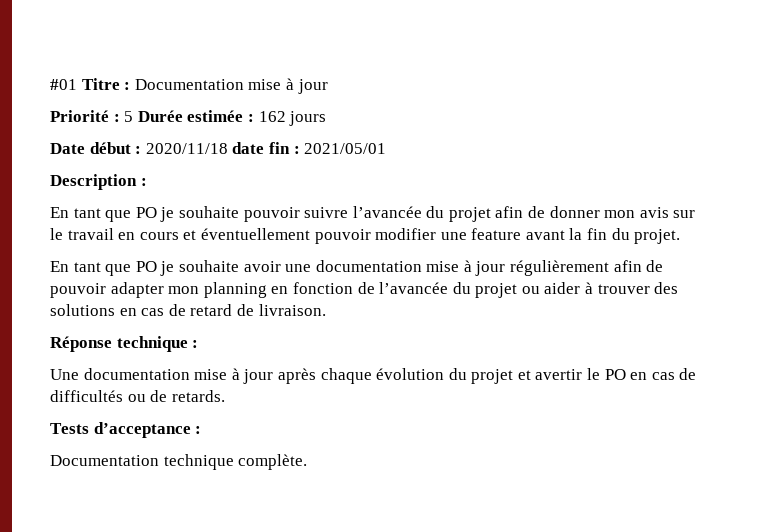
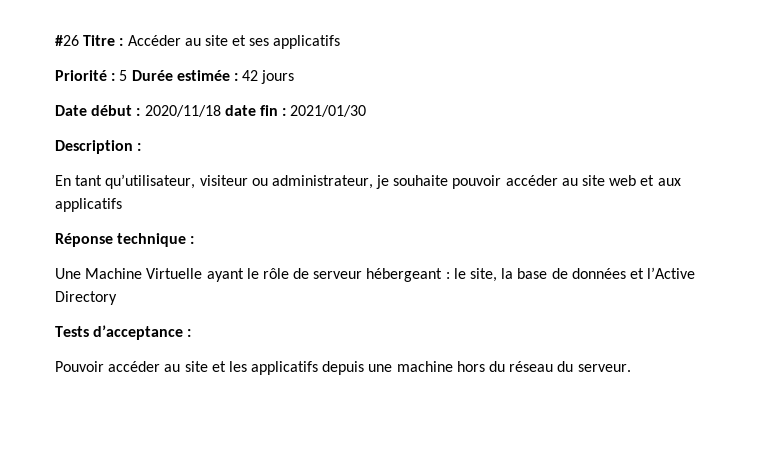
[50,79,77,90] #01 -> [55,35,79,46] #26
[134,78,328,94] Documentation mise à jour -> [127,35,341,49] Accéder au site et ses applicatifs
[258,111,286,122] 162 -> [242,70,259,81] 42
[304,143,387,154] 2021/05/01 -> [290,105,367,117] 2021/01/30
[105,206,696,222] [50,228,681,244] [50,260,664,276] [50,282,679,298] [50,304,326,316] [50,336,199,352] [50,368,697,384] [50,390,225,402] [50,422,202,438] [50,454,308,470] que PO je souhaite pouvoir suivre l’avancée du projet afin de donner mon avis sur le travail en cours et éventuellement pouvoir modifier une feature avant la fin du projet. // En tant que PO je souhaite avoir une documentation mise à jour régulièrement afin de pouvoir adapter mon planning en fonction de l’avancée du projet ou aider à trouver des solutions en cas de retard de livraison. // Réponse technique : // Une documentation mise à jour après chaque évolution du projet et avertir le PO en cas de difficultés ou de retards. // Tests d’acceptance : // Documentation technique complète. -> [105,174,681,189] [55,198,122,212] [55,233,195,247] [55,267,696,282] [55,291,117,305] [55,325,192,340] [55,361,631,375] qu’utilisateur, visiteur ou administrateur, je souhaite pouvoir accéder au site web et aux applicatifs // Réponse technique : // Une Machine Virtuelle ayant le rôle de serveur hébergeant : le site, la base de données et l’Active Directory // Tests d’acceptance : // Pouvoir accéder au site et les applicatifs depuis une machine hors du réseau du serveur.

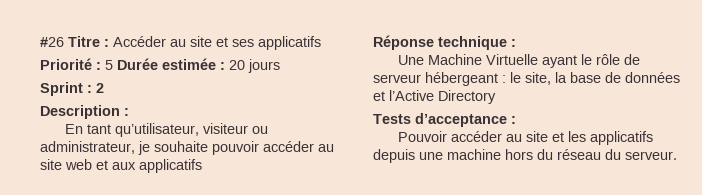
[242,70,259,81] 42 -> [229,60,245,70] 20
[55,105,367,117] Date début : 2020/11/18 date fin : 2021/01/30 -> [40,82,104,96] Sprint : 2

